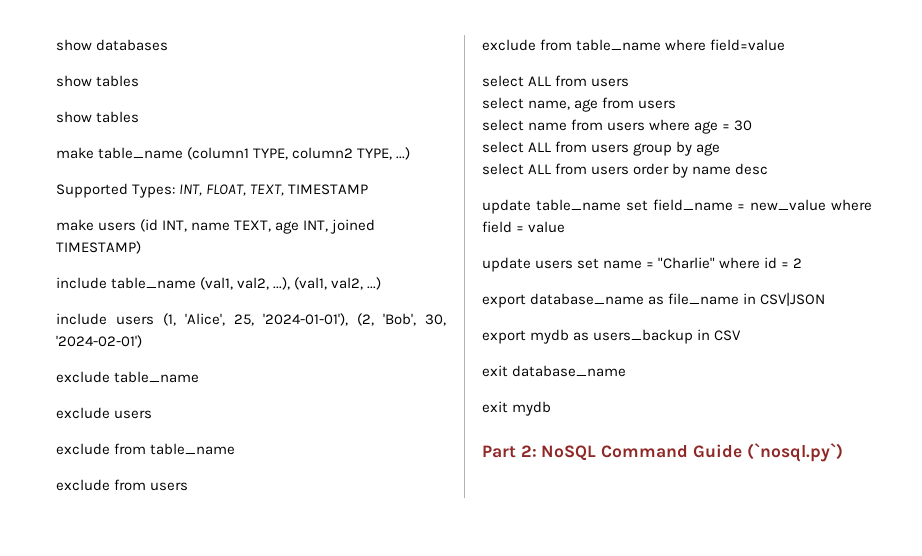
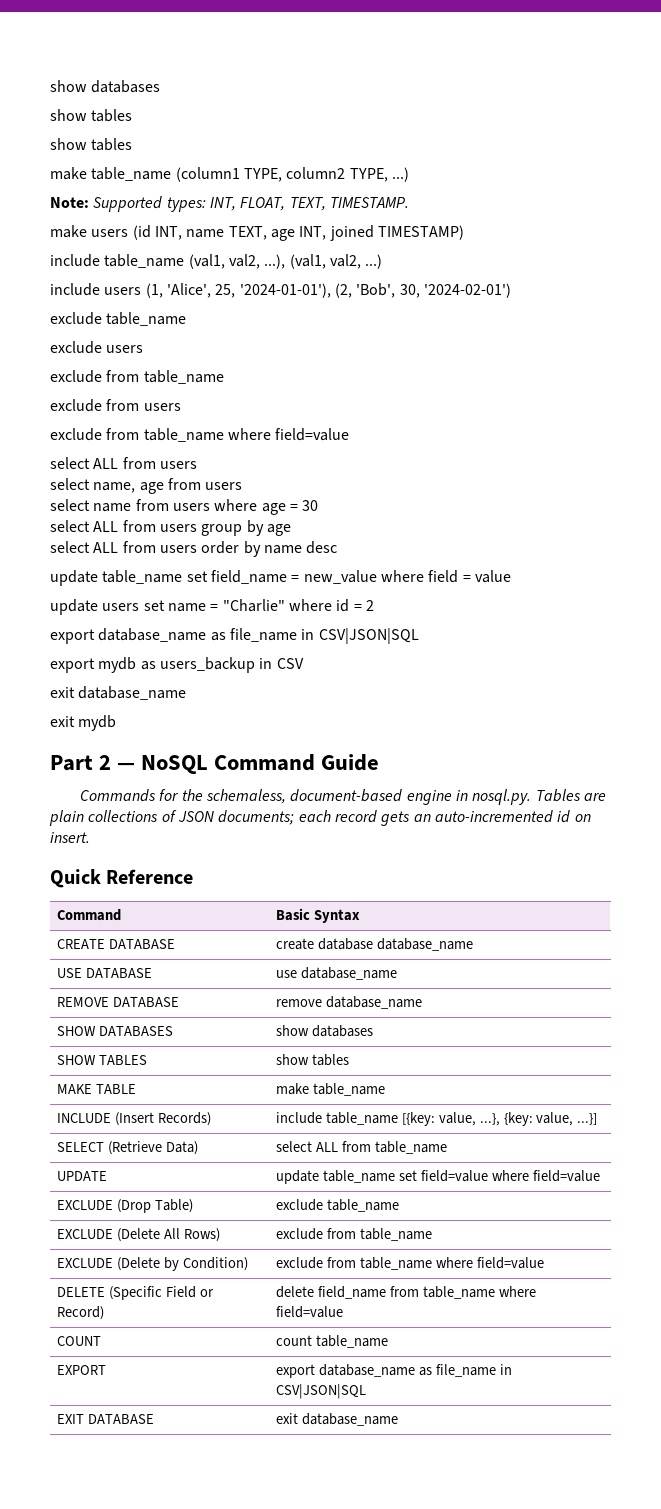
[56,183,176,198] Supported Types: -> [50,196,206,212] Note: Supported types:
[288,184,369,195] TIMESTAMP -> [329,197,409,208] TIMESTAMP.
[760,292,826,306] CSV|JSON -> [318,628,419,644] CSV|JSON|SQL
[520,445,537,457] 2: -> [99,755,136,770] 2 —
[746,443,843,462] (`nosql.py`) -> [80,789,606,805] [49,810,591,826] [50,832,90,843] [50,869,194,888] [56,909,121,921] [275,908,360,923] [56,939,175,949] [275,938,473,951] [56,968,152,978] [275,967,397,980] [56,997,179,1007] [275,996,422,1009] [56,1026,173,1036] [275,1025,373,1037] [56,1055,147,1065] [275,1054,349,1066] [56,1084,136,1094] [275,1083,385,1096] [56,1112,211,1126] [275,1112,598,1126] [56,1141,198,1155] [275,1141,447,1154] [56,1171,107,1181] [275,1170,600,1184] [56,1199,193,1213] [275,1199,399,1212] [56,1228,220,1242] [275,1228,432,1241] [56,1257,248,1271] [275,1257,544,1270] [56,1286,214,1300] [56,1306,104,1320] [275,1286,536,1299] [275,1306,343,1318] [56,1336,101,1346] [275,1335,388,1348] [56,1365,106,1375] [275,1364,512,1378] [275,1384,366,1399] [56,1414,154,1424] [275,1413,398,1426] // Commands for the schemaless, document-based engine in nosql.py. Tables are plain collections of JSON documents; each record gets an auto-incremented id on insert. // Quick Reference // Command | Basic Syntax // CREATE DATABASE | create database database_name // USE DATABASE | use database_name // REMOVE DATABASE | remove database_name // SHOW DATABASES | show databases // SHOW TABLES | show tables // MAKE TABLE | make table_name // INCLUDE (Insert Records) | include table_name [{key: value, ...}, {key: value, ...}] // SELECT (Retrieve Data) | select ALL from table_name // UPDATE | update table_name set field=value where field=value // EXCLUDE (Drop Table) | exclude table_name // EXCLUDE (Delete All Rows) | exclude from table_name // EXCLUDE (Delete by Condition) | exclude from table_name where field=value // DELETE (Specific Field or Record) | delete field_name from table_name where field=value // COUNT | count table_name // EXPORT | export database_name as file_name in CSV|JSON|SQL // EXIT DATABASE | exit database_name

